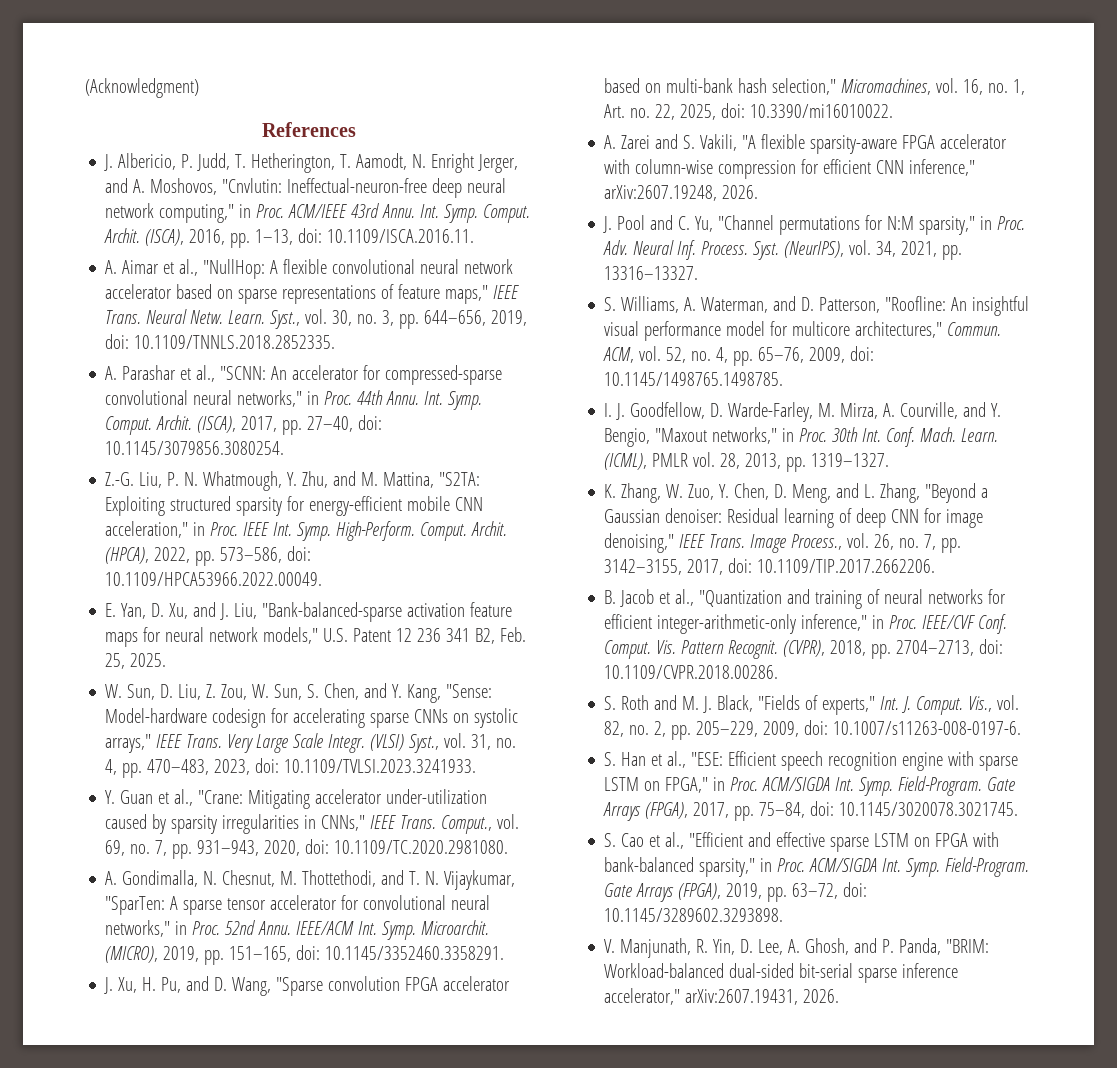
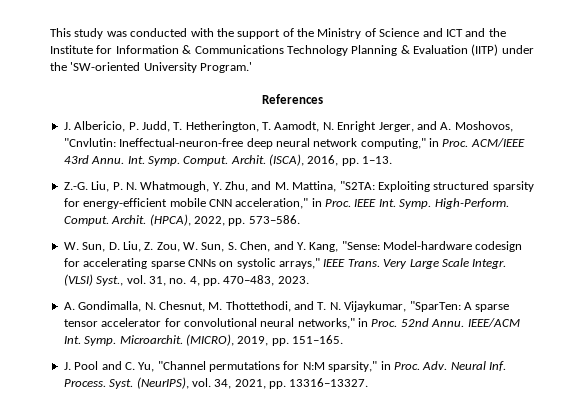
[85,78,199,98] (Acknowledgment) -> [50,28,506,39] [50,44,534,56] [50,62,253,73] This study was conducted with the support of the Ministry of Science and ICT and the Institute for Information & Communications Technology Planning & Evaluation (IITP) under the 'SW-oriented University Program.'
[255,228,475,245] [105,259,514,279] [105,284,520,304] [105,309,528,329] [105,334,336,349] [105,365,503,385] [105,390,483,410] [105,415,383,435] [105,441,285,455] 1–13, doi: 10.1109/ISCA.2016.11. // A. Aimar et al., "NullHop: A flexible convolutional neural network accelerator based on sparse representations of feature maps," IEEE Trans. Neural Netw. Learn. Syst., vol. 30, no. 3, pp. 644–656, 2019, doi: 10.1109/TNNLS.2018.2852335. // A. Parashar et al., "SCNN: An accelerator for compressed-sparse convolutional neural networks," in Proc. 44th Annu. Int. Symp. Comput. Archit. (ISCA), 2017, pp. 27–40, doi: 10.1145/3079856.3080254. -> [362,156,393,164] 1–13.
[220,546,312,563] [105,572,323,586] [105,602,513,622] [105,627,527,647] [105,653,167,669] 573–586, doi: 10.1109/HPCA53966.2022.00049. // E. Yan, D. Xu, and J. Liu, "Bank-balanced-sparse activation feature maps for neural network models," U.S. Patent 12 236 341 B2, Feb. 25, 2025. -> [248,215,300,224] 573–586.
[214,758,477,775] [105,789,488,809] [105,814,520,834] [105,839,509,859] 2023, doi: 10.1109/TVLSI.2023.3241933. // Y. Guan et al., "Crane: Mitigating accelerator under-utilization caused by sparsity irregularities in CNNs," IEEE Trans. Comput., vol. 69, no. 7, pp. 931–943, 2020, doi: 10.1109/TC.2020.2981080. -> [277,276,309,284] 2023.
[229,945,505,962] [104,976,511,996] [604,78,1026,95] [604,103,894,120] [604,134,1008,154] [604,159,976,179] [604,185,759,201] 151–165, doi: 10.1145/3352460.3358291. // J. Xu, H. Pu, and D. Wang, "Sparse convolution FPGA accelerator based on multi-bank hash selection," Micromachines, vol. 16, no. 1, Art. no. 22, 2025, doi: 10.3390/mi16010022. // A. Zarei and S. Vakili, "A flexible sparsity-aware FPGA accelerator with column-wise compression for efficient CNN inference," arXiv:2607.19248, 2026. -> [292,335,343,344] 151–165.
[604,296,1030,316] [604,321,1002,341] [603,346,875,366] [604,372,784,386] [604,402,1002,422] [604,427,999,447] [604,452,890,472] [604,483,989,503] [604,508,984,528] [604,533,962,553] [604,558,936,575] [604,589,1007,609] [604,614,1008,634] [604,639,1004,659] [604,665,779,679] [604,695,1020,715] [604,720,1022,740] [604,751,1019,771] [604,776,1016,796] [603,801,1019,821] [604,832,1000,852] [604,857,1030,877] [604,882,868,902] [604,908,784,922] [604,938,990,958] [604,963,959,983] [604,988,840,1005] // S. Williams, A. Waterman, and D. Patterson, "Roofline: An insightful visual performance model for multicore architectures," Commun. ACM, vol. 52, no. 4, pp. 65–76, 2009, doi: 10.1145/1498765.1498785. // I. J. Goodfellow, D. Warde-Farley, M. Mirza, A. Courville, and Y. Bengio, "Maxout networks," in Proc. 30th Int. Conf. Mach. Learn. (ICML), PMLR vol. 28, 2013, pp. 1319–1327. // K. Zhang, W. Zuo, Y. Chen, D. Meng, and L. Zhang, "Beyond a Gaussian denoiser: Residual learning of deep CNN for image denoising," IEEE Trans. Image Process., vol. 26, no. 7, pp. 3142–3155, 2017, doi: 10.1109/TIP.2017.2662206. // B. Jacob et al., "Quantization and training of neural networks for efficient integer-arithmetic-only inference," in Proc. IEEE/CVF Conf. Comput. Vis. Pattern Recognit. (CVPR), 2018, pp. 2704–2713, doi: 10.1109/CVPR.2018.00286. // S. Roth and M. J. Black, "Fields of experts," Int. J. Comput. Vis., vol. 82, no. 2, pp. 205–229, 2009, doi: 10.1007/s11263-008-0197-6. // S. Han et al., "ESE: Efficient speech recognition engine with sparse LSTM on FPGA," in Proc. ACM/SIGDA Int. Symp. Field-Program. Gate Arrays (FPGA), 2017, pp. 75–84, doi: 10.1145/3020078.3021745. // S. Cao et al., "Efficient and effective sparse LSTM on FPGA with bank-balanced sparsity," in Proc. ACM/SIGDA Int. Symp. Field-Program. Gate Arrays (FPGA), 2019, pp. 63–72, doi: 10.1145/3289602.3293898. // V. Manjunath, R. Yin, D. Lee, A. Ghosh, and P. Panda, "BRIM: Workload-balanced dual-sided bit-serial sparse inference accelerator," arXiv:2607.19431, 2026. -> (369, 382) none

